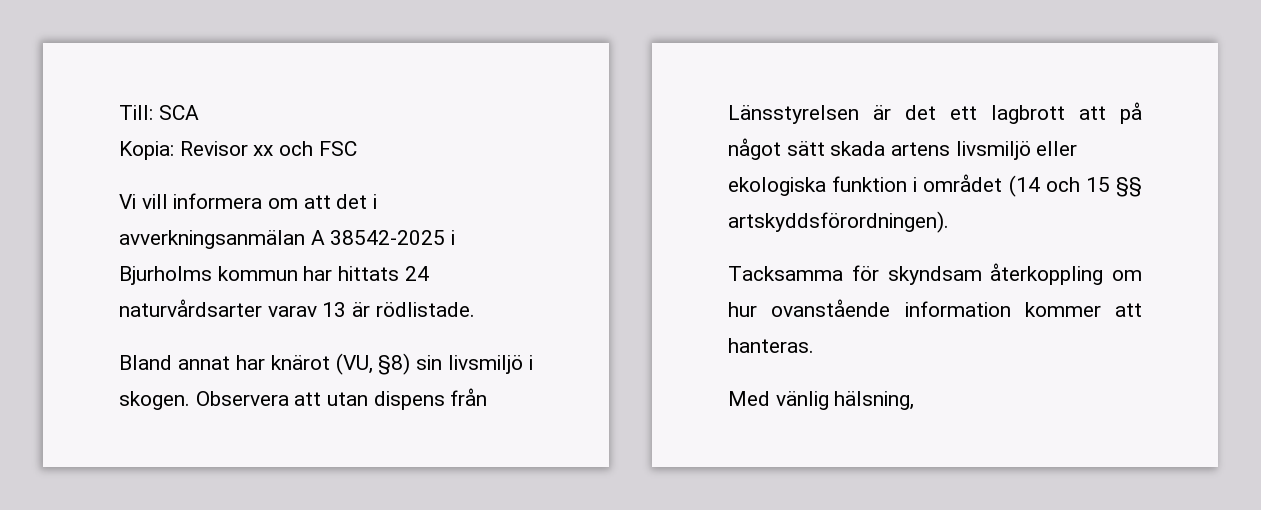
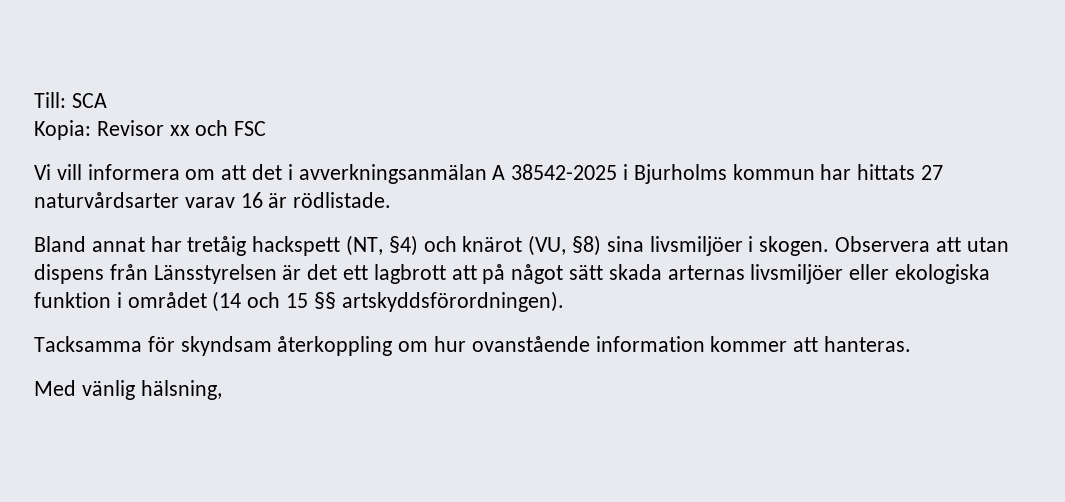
[404,266,429,281] 24 -> [921,165,944,180] 27
[322,302,347,317] 13 -> [240,192,263,208] 16
(265, 362) none -> [187,235,457,256] tretåig hackspett (NT, §4) och
[416,355,524,374] sin livsmiljö -> [606,236,743,256] sina livsmiljöer
[891,141,1031,160] artens livsmiljö -> [667,264,844,284] arternas livsmiljöer

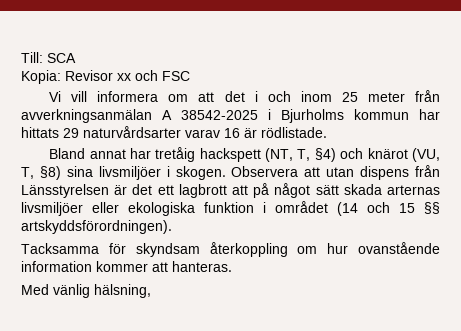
(293, 172) none -> [267,90,440,102] och inom 25 meter från
[921,165,944,180] 27 -> [63,128,79,138] 29
(384, 245) none -> [297,149,311,161] T,
(567, 245) none -> [21,167,34,179] T,

